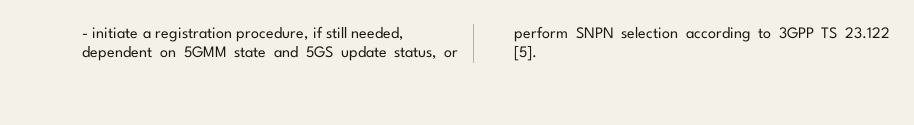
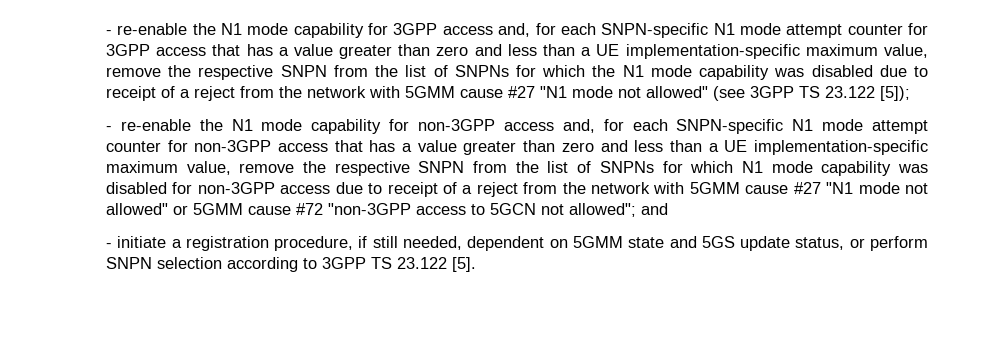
[82,33,89,38] - -> [105,23,928,38] [105,44,928,59] [105,65,929,80] [105,86,910,101] [105,119,929,134] [105,140,928,155] [105,161,928,176] [105,182,929,197] [105,203,668,217] [105,243,112,248] - re-enable the N1 mode capability for 3GPP access and, for each SNPN-specific N1 mode attempt counter for 3GPP access that has a value greater than zero and less than a UE implementation-specific maximum value, remove the respective SNPN from the list of SNPNs for which the N1 mode capability was disabled due to receipt of a reject from the network with 5GMM cause #27 "N1 mode not allowed" (see 3GPP TS 23.122 [5]); // - re-enable the N1 mode capability for non-3GPP access and, for each SNPN-specific N1 mode attempt counter for non-3GPP access that has a value greater than zero and less than a UE implementation-specific maximum value, remove the respective SNPN from the list of SNPNs for which N1 mode capability was disabled for non-3GPP access due to receipt of a reject from the network with 5GMM cause #27 "N1 mode not allowed" or 5GMM cause #72 "non-3GPP access to 5GCN not allowed"; and // -

